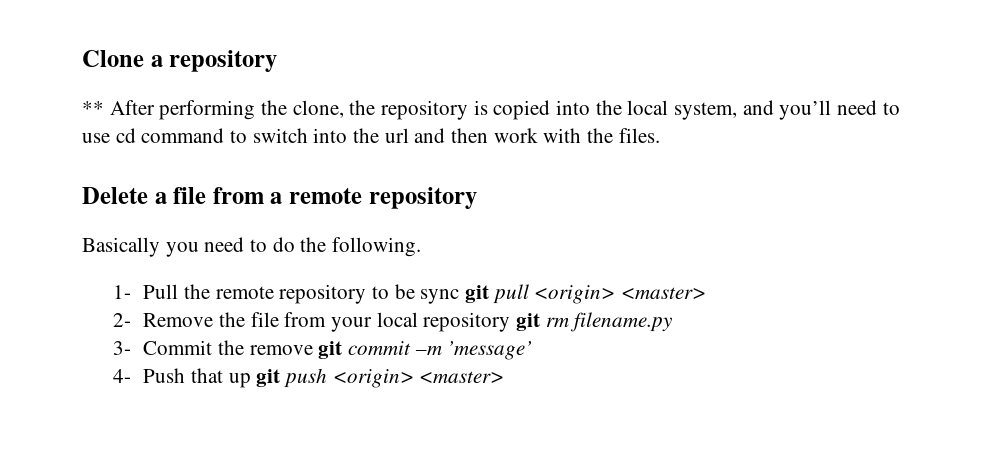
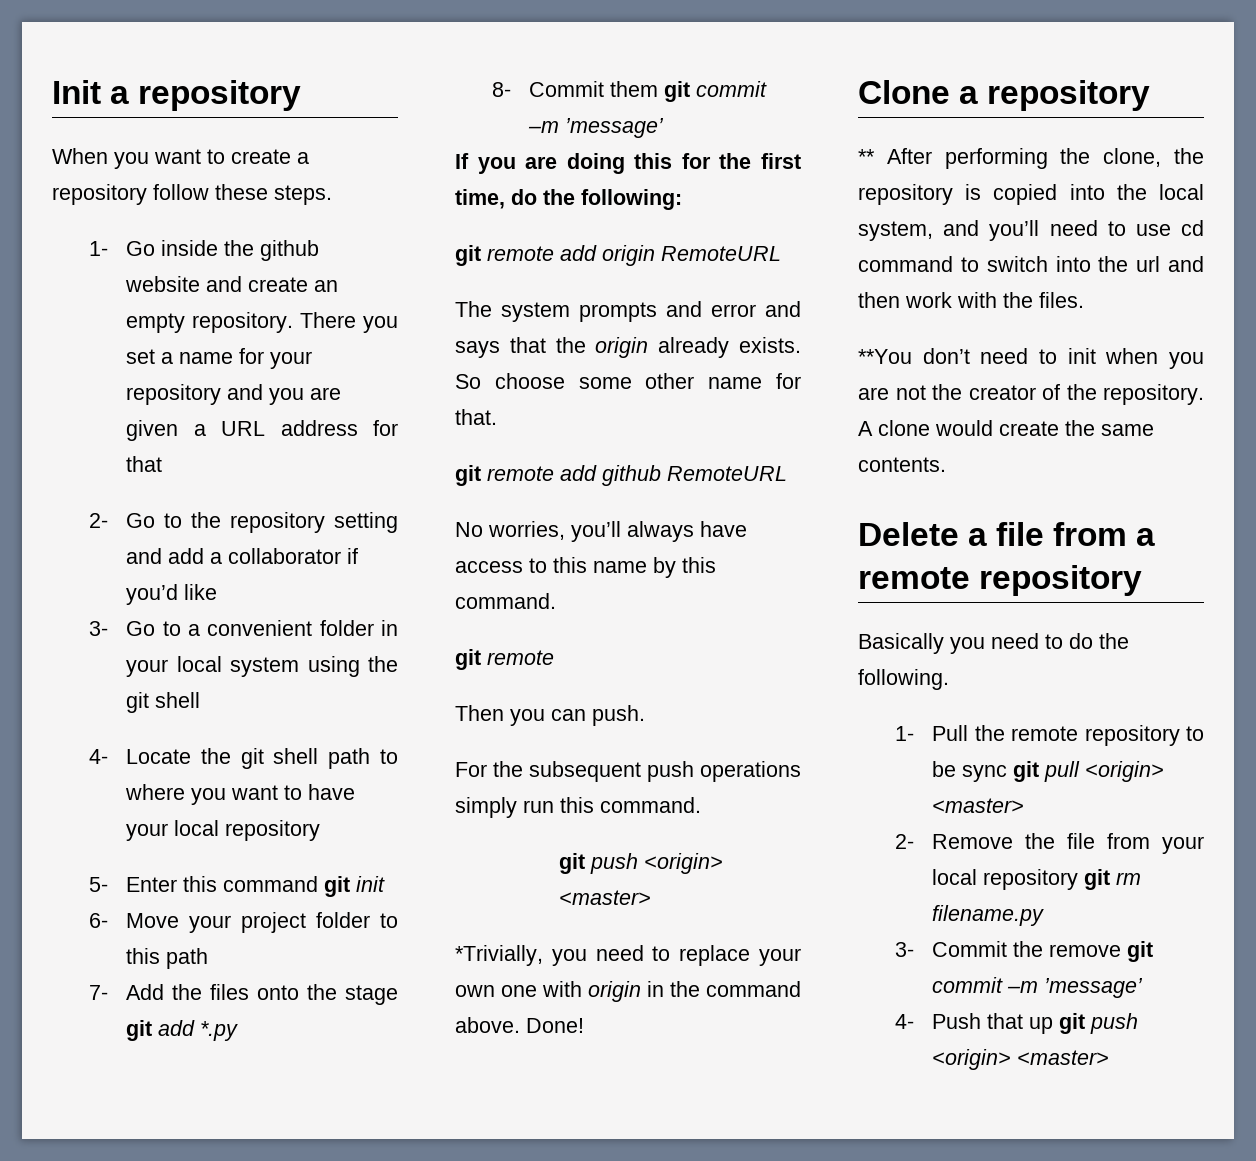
(82, 58) none -> [52,80,302,111] [52,148,309,169] [52,184,332,205] [89,240,320,261] [125,276,339,292] [126,312,398,333] [126,348,313,369] [126,384,342,405] [126,420,399,441] [126,456,163,472] [89,512,399,533] [126,548,359,564] [126,584,218,605] [89,620,398,636] [126,656,399,677] [126,692,201,713] [89,748,398,769] [125,784,356,805] [126,820,321,841] [89,876,386,897] [89,912,399,933] [126,948,209,969] [89,984,398,1005] [126,1020,239,1041] [492,81,768,102] [528,118,665,138] [455,153,801,174] [455,189,682,210] [455,245,781,266] [455,301,801,322] [455,337,801,358] [455,373,801,389] [455,409,497,425] [455,465,787,486] [455,521,747,542] [455,557,716,578] [455,593,556,609] [455,649,554,670] [455,705,645,726] [455,761,801,782] [455,797,701,818] [558,853,723,874] [558,890,651,905] [455,945,801,966] [455,981,801,1002] [455,1017,584,1033] Init a repository // When you want to create a repository follow these steps. // 1- Go inside the github website and create an empty repository. There you set a name for your repository and you are given a URL address for that // 2- Go to the repository setting and add a collaborator if you’d like // 3- Go to a convenient folder in your local system using the git shell // 4- Locate the git shell path to where you want to have your local repository // 5- Enter this command git init // 6- Move your project folder to this path // 7- Add the files onto the stage git add *.py // 8- Commit them git commit –m ’message’ // If you are doing this for the first time, do the following: // git remote add origin RemoteURL // The system prompts and error and says that the origin already exists. So choose some other name for that. // git remote add github RemoteURL // No worries, you’ll always have access to this name by this command. // git remote // Then you can push. // For the subsequent push operations simply run this command. // git push <origin> <master> // *Trivially, you need to replace your own one with origin in the command above. Done! //
(660, 135) none -> [858,348,1204,369] [858,384,1204,405] [858,420,1154,436] [858,457,946,472] // **You don’t need to init when you are not the creator of the repository. A clone would create the same contents.

